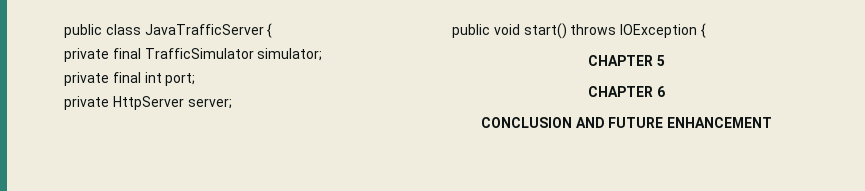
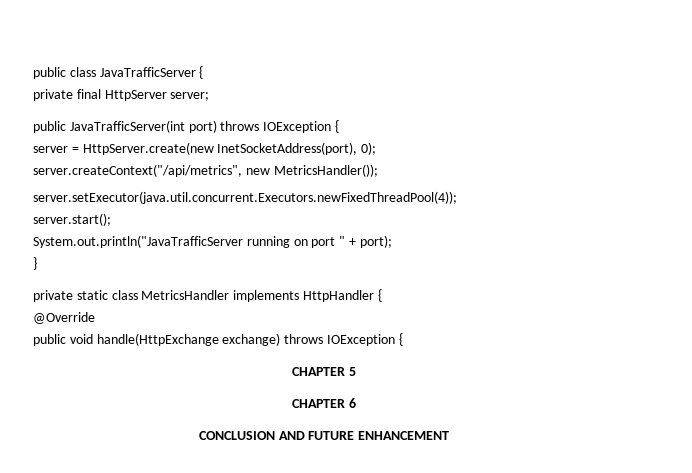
[144,48,323,61] [64,72,196,86] [64,96,232,110] TrafficSimulator simulator; // private final int port; // private HttpServer server; -> [104,90,210,101] [33,120,339,133] [33,142,377,155] [33,164,378,177] [33,191,457,204] [33,213,111,226] [33,235,392,248] [33,257,37,270] [33,289,382,302] [33,312,95,324] HttpServer server; // public JavaTrafficServer(int port) throws IOException { // server = HttpServer.create(new InetSocketAddress(port), 0); // server.createContext("/api/metrics", new MetricsHandler()); // server.setExecutor(java.util.concurrent.Executors.newFixedThreadPool(4)); // server.start(); // System.out.println("JavaTrafficServer running on port " + port); // } // private static class MetricsHandler implements HttpHandler { // @Override
[523,23,567,39] start() -> [96,333,281,346] handle(HttpExchange exchange)

